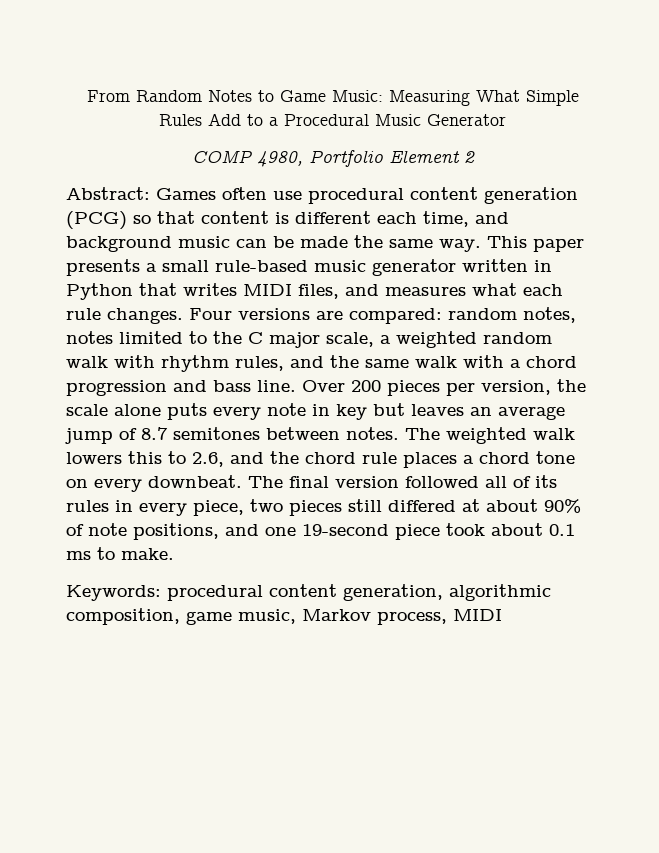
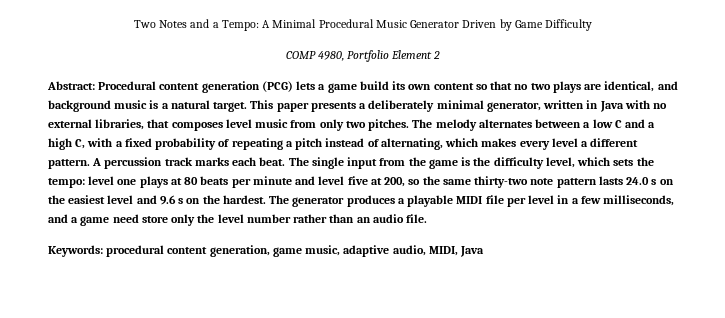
[86,90,579,106] [159,113,278,126] From Random Notes to Game Music: Measuring What Simple Rules Add to a -> [133,19,317,31] Two Notes and a Tempo: A Minimal
(506, 120) none -> [462,19,593,31] Driven by Game Difficulty
[156,187,578,204] [66,211,509,230] [66,235,584,252] [66,259,552,276] [66,283,563,300] [66,307,576,324] [66,331,552,348] [66,355,577,372] [66,379,586,396] [66,403,565,420] [65,427,575,444] [66,451,575,468] [66,475,557,492] [66,499,581,516] [66,523,575,540] [66,547,174,560] [66,584,551,601] [66,608,502,625] Games often use procedural content generation (PCG) so that content is different each time, and background music can be made the same way. This paper presents a small rule-based music generator written in Python that writes MIDI files, and measures what each rule changes. Four versions are compared: random notes, notes limited to the C major scale, a weighted random walk with rhythm rules, and the same walk with a chord progression and bass line. Over 200 pieces per version, the scale alone puts every note in key but leaves an average jump of 8.7 semitones between notes. The weighted walk lowers this to 2.6, and the chord rule places a chord tone on every downbeat. The final version followed all of its rules in every piece, two pieces still differed at about 90% of note positions, and one 19-second piece took about 0.1 ms to make. // Keywords: procedural content generation, algorithmic composition, game music, Markov process, MIDI -> [98,81,678,93] [48,100,668,112] [48,119,656,131] [48,138,639,150] [48,157,654,169] [48,176,674,188] [48,195,675,207] [48,214,428,226] [48,245,485,257] Procedural content generation (PCG) lets a game build its own content so that no two plays are identical, and background music is a natural target. This paper presents a deliberately minimal generator, written in Java with no external libraries, that composes level music from only two pitches. The melody alternates between a low C and a high C, with a fixed probability of repeating a pitch instead of alternating, which makes every level a different pattern. A percussion track marks each beat. The single input from the game is the difficulty level, which sets the tempo: level one plays at 80 beats per minute and level five at 200, so the same thirty-two note pattern lasts 24.0 s on the easiest level and 9.6 s on the hardest. The generator produces a playable MIDI file per level in a few milliseconds, and a game need store only the level number rather than an audio file. // Keywords: procedural content generation, game music, adaptive audio, MIDI, Java

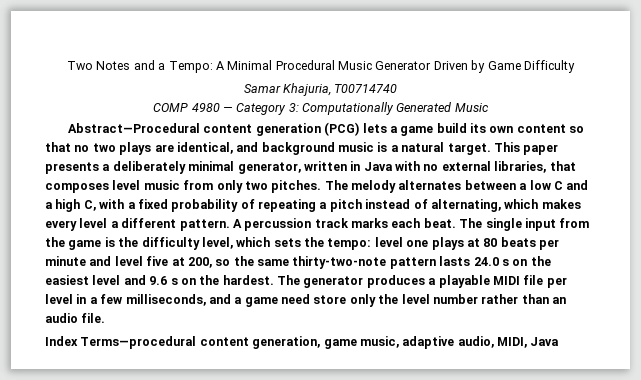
[285,50,441,62] [47,81,157,90] COMP 4980, Portfolio Element 2 // Abstract: Procedural -> [243,83,398,96] [153,102,489,115] [68,123,201,133] Samar Khajuria, T00714740 // COMP 4980 — Category 3: Computationally Generated Music // Abstract—Procedural
[474,176,554,188] thirty-two note -> [292,256,387,269] thirty-two-note
[48,245,165,257] Keywords: procedural -> [45,336,197,349] Index Terms—procedural

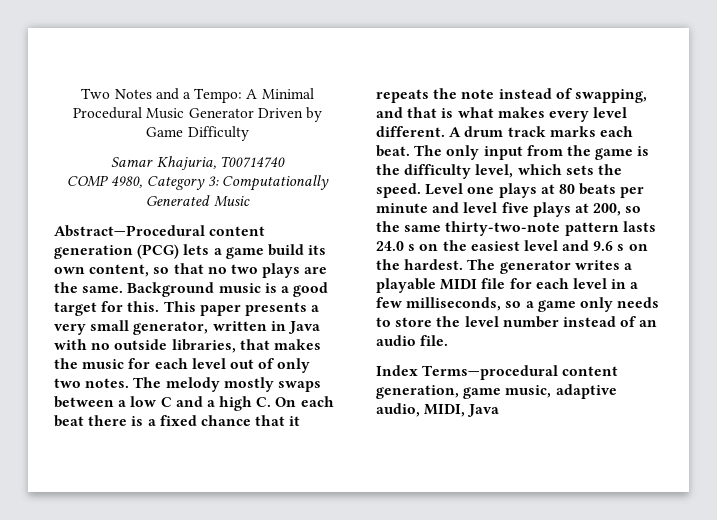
[191,103,233,112] 4980 — -> [111,176,143,188] 4980,
[516,124,566,133] content -> [89,264,150,277] content,
[176,142,491,155] identical, and background music is a natural target. -> [54,282,329,297] [54,301,160,316] the same. Background music is a good target for this.
[112,161,235,174] deliberately minimal -> [54,320,130,335] very small
[441,161,491,171] external -> [114,339,168,350] outside
[45,180,214,193] composes level music from -> [273,339,321,350] [54,358,275,369] makes the music for each level out of
[271,180,322,193] pitches. -> [85,378,130,388] notes.
[398,180,462,190] alternates -> [223,377,321,392] mostly swaps
[83,199,581,212] [45,218,312,231] C, with a fixed probability of repeating a pitch instead of alternating, which makes every level a different pattern. A percussion -> [256,396,334,407] [54,415,301,427] [376,88,647,103] [376,107,628,122] [376,126,504,137] C. On each beat there is a fixed chance that it repeats the note instead of swapping, and that is what makes every level different. A drum
[485,218,522,231] single -> [446,145,480,160] only
[327,237,403,250] tempo: level -> [376,183,464,198] speed. Level
(169, 261) none -> [532,202,571,217] plays
[366,275,425,288] produces -> [574,260,620,270] writes
[546,277,567,288] per -> [509,278,569,289] for each
[208,294,376,307] and a game need store only -> [505,297,660,312] [376,317,433,327] so a game only needs to store
[481,294,549,304] rather than -> [562,316,637,327] instead of

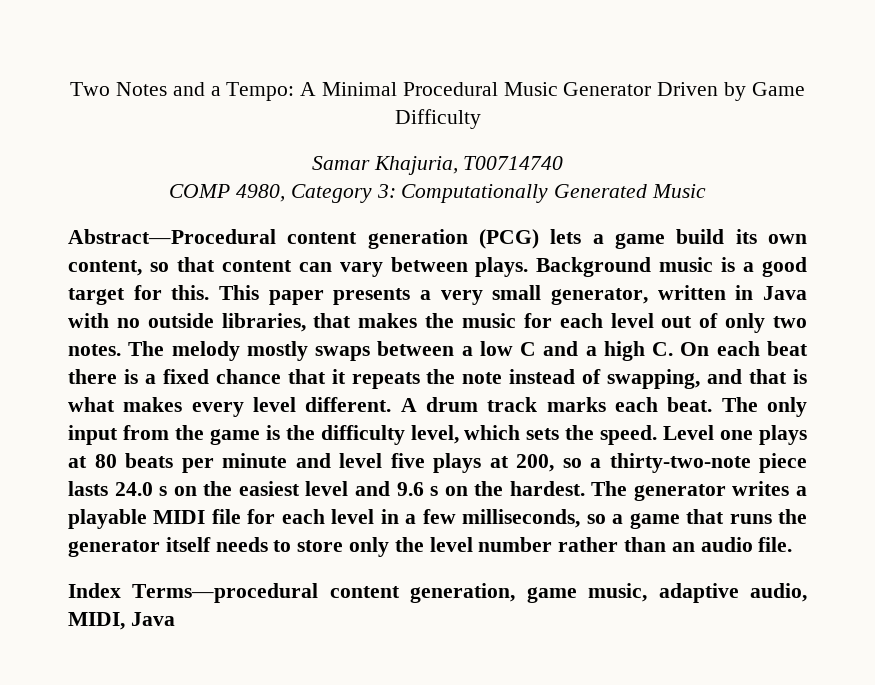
[207,263,328,278] [54,282,124,293] no two plays are the same. -> [221,257,529,277] content can vary between plays.
[376,221,619,236] the same thirty-two-note pattern -> [590,453,807,473] a thirty-two-note piece
[579,297,613,312] only -> [686,509,807,524] [68,537,211,557] that runs the generator itself
(433, 322) none -> [349,537,390,557] only
[562,316,637,327] instead of -> [558,537,667,552] rather than

